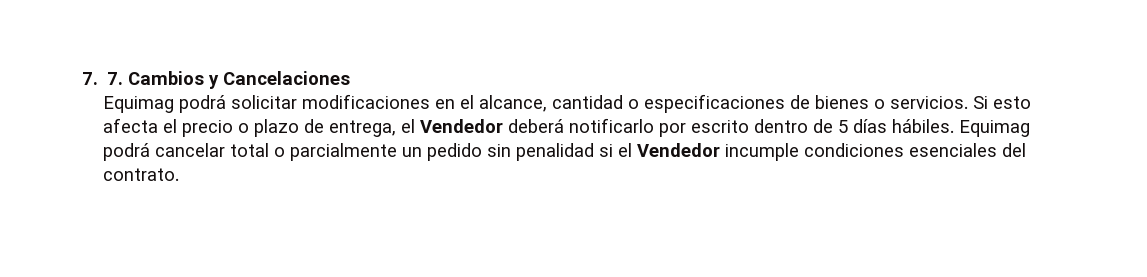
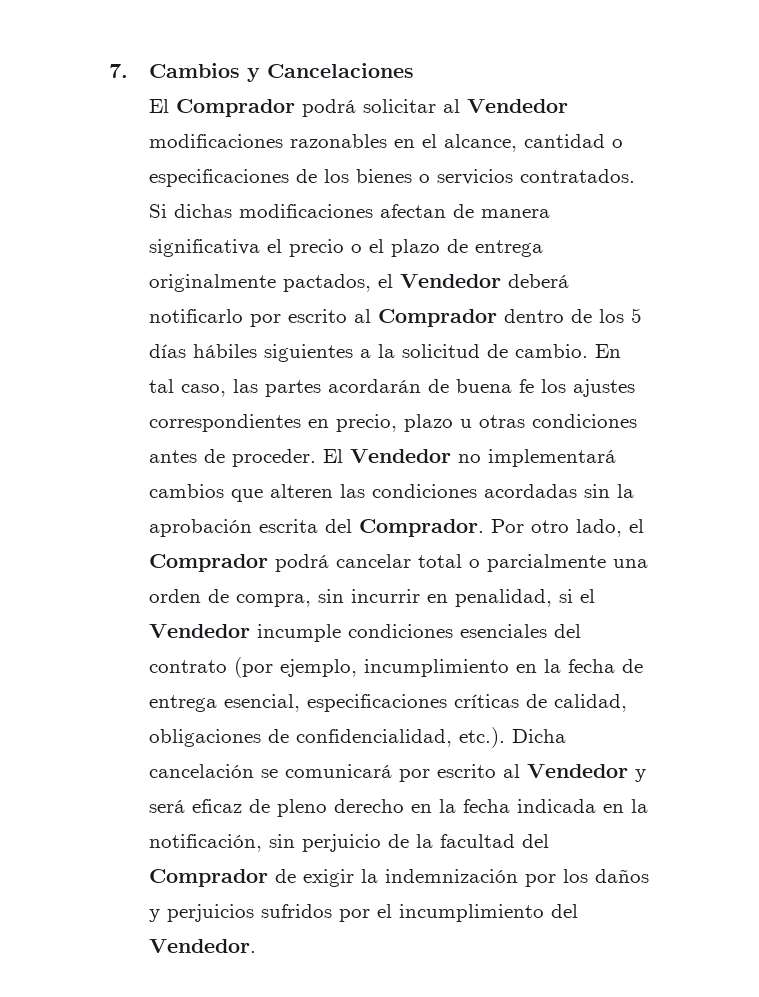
[82,72,124,85] 7. 7. -> [109,64,128,78] 7.
[102,94,430,113] Equimag podrá solicitar modificaciones -> [148,99,568,117] [148,134,387,148] El Comprador podrá solicitar al Vendedor modificaciones razonables
(810, 102) none -> [323,169,349,183] los
[889,96,1031,109] [102,118,158,133] servicios. Si esto afecta -> [436,169,635,185] [148,204,550,218] [148,239,260,257] servicios contratados. Si dichas modificaciones afectan de manera significativa
(249, 128) none -> [368,239,384,253] el
[328,120,396,137] entrega, -> [474,240,543,257] [148,274,371,292] entrega originalmente pactados,
(749, 126) none -> [353,309,497,327] al Comprador
(833, 126) none -> [598,309,624,323] los
[891,119,1030,137] hábiles. Equimag -> [192,344,621,362] [148,379,635,397] [148,414,637,432] [148,449,616,467] [148,484,634,502] [148,519,644,537] [148,554,268,572] hábiles siguientes a la solicitud de cambio. En tal caso, las partes acordarán de buena fe los ajustes correspondientes en precio, plazo u otras condiciones antes de proceder. El Vendedor no implementará cambios que alteren las condiciones acordadas sin la aprobación escrita del Comprador. Por otro lado, el Comprador
[401,143,594,161] un pedido sin penalidad -> [612,559,648,568] [148,589,552,607] una orden de compra, sin incurrir en penalidad,
[102,168,179,181] contrato. -> [148,657,643,678] [148,694,627,712] [148,727,566,748] [148,764,646,782] [148,799,648,817] [148,834,549,852] [148,869,649,887] [148,904,578,922] [148,939,256,953] contrato (por ejemplo, incumplimiento en la fecha de entrega esencial, especificaciones críticas de calidad, obligaciones de confidencialidad, etc.). Dicha cancelación se comunicará por escrito al Vendedor y será eficaz de pleno derecho en la fecha indicada en la notificación, sin perjuicio de la facultad del Comprador de exigir la indemnización por los daños y perjuicios sufridos por el incumplimiento del Vendedor.

